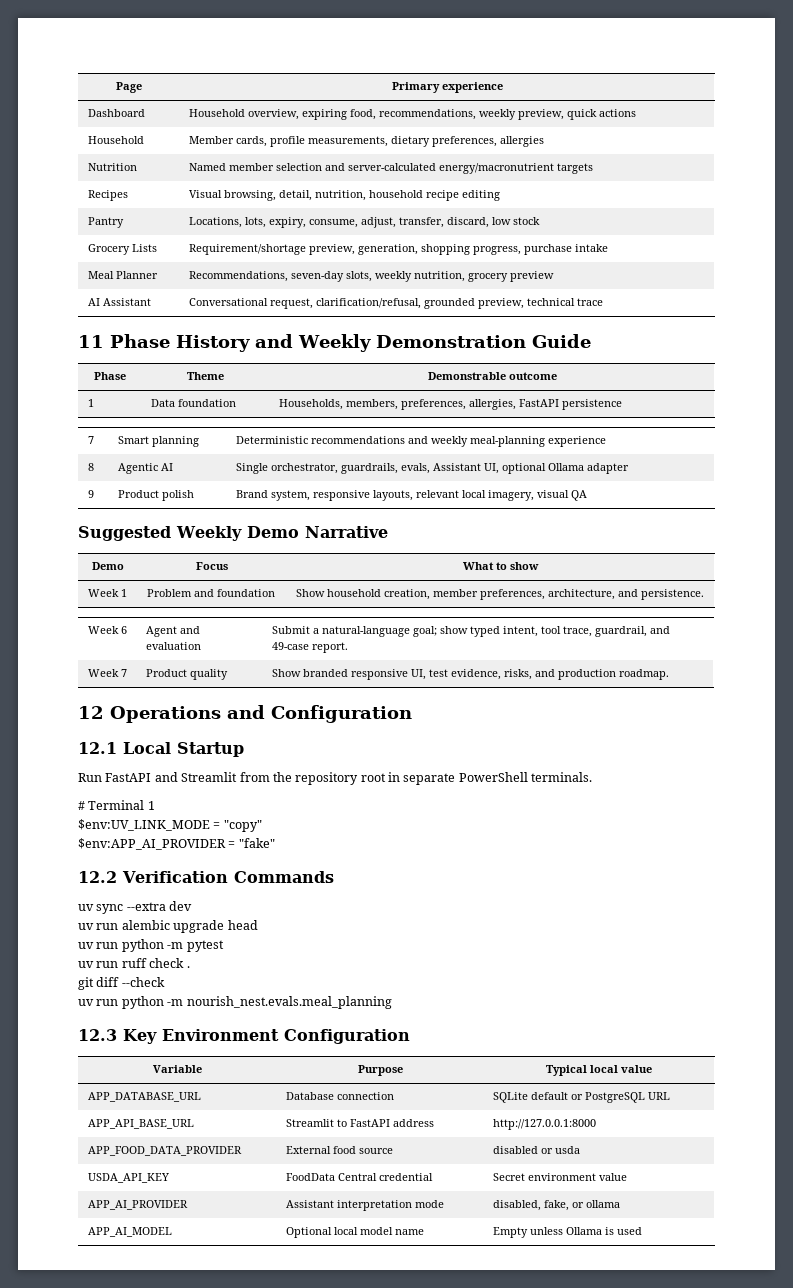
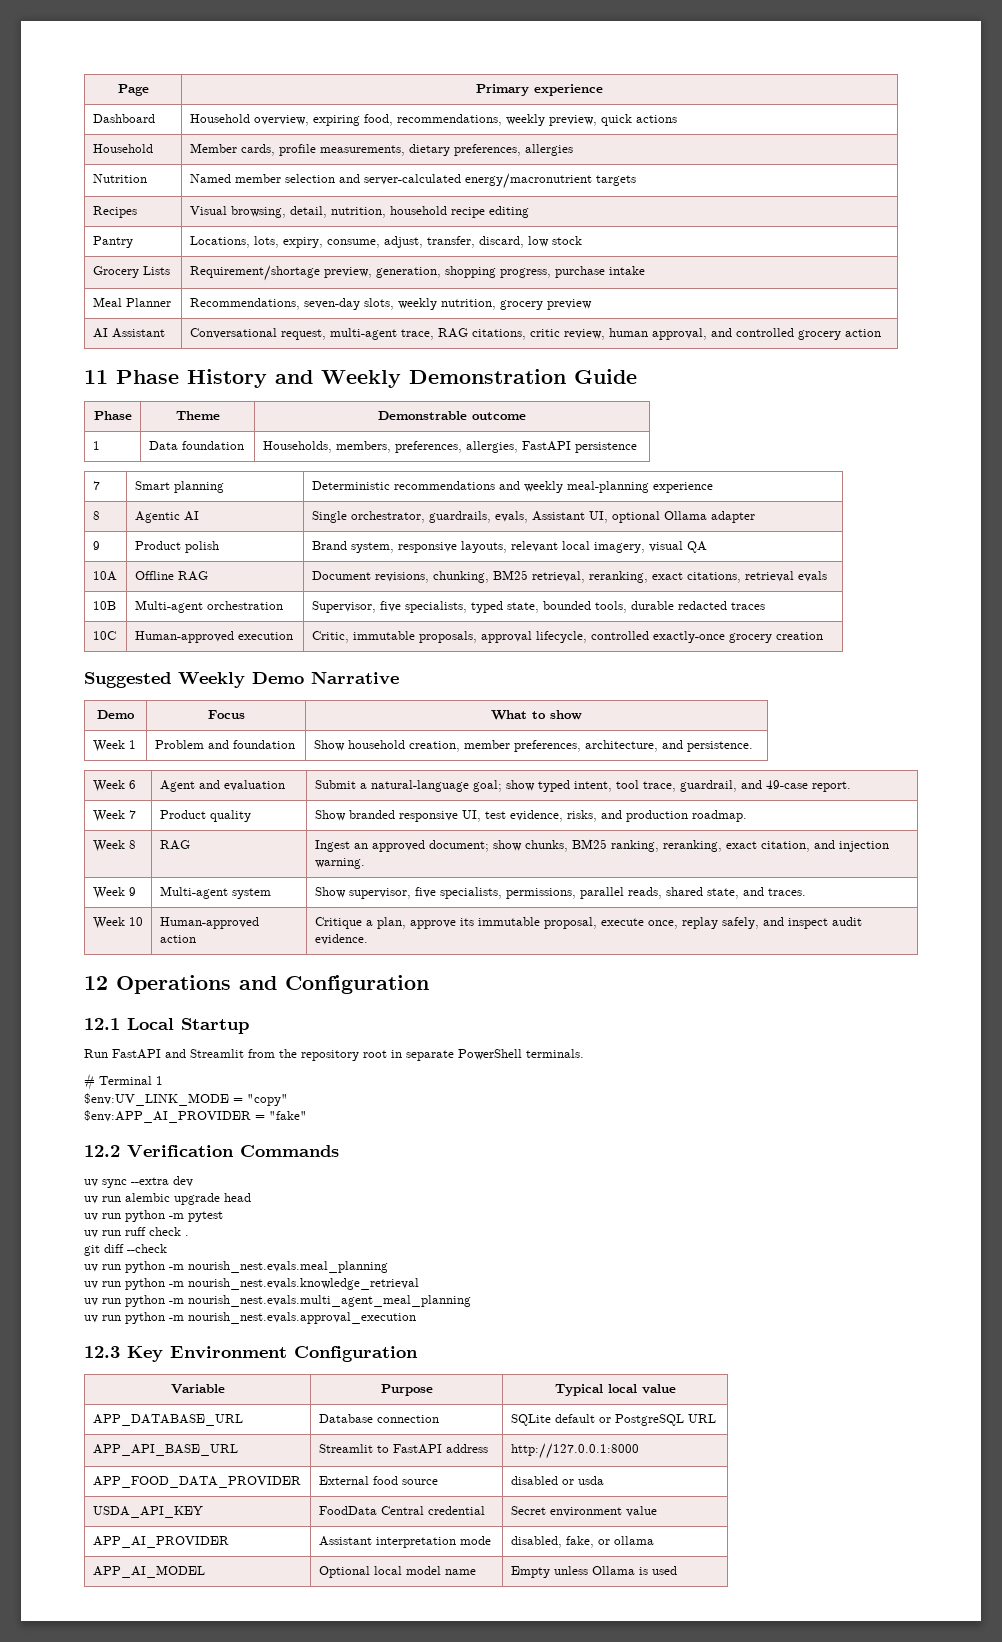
[315,298,603,309] clarification/refusal, grounded preview, technical trace -> [329,328,881,340] multi-agent trace, RAG citations, critic review, human approval, and controlled grocery action
(587, 495) none -> [92,571,117,581] [134,571,208,581] [311,570,827,583] [92,601,116,610] [134,600,283,613] [311,601,765,613] [92,631,116,640] [134,631,293,643] [311,631,823,643] // 10A | Offline RAG | Document revisions, chunking, BM25 retrieval, reranking, exact citations, retrieval evals // 10B | Multi-agent orchestration | Supervisor, five specialists, typed state, bounded tools, durable redacted traces // 10C | Human-approved execution | Critic, immutable proposals, approval lifecycle, controlled exactly-once grocery creation
(669, 674) none -> [92,840,136,852] [159,840,190,850] [314,839,889,852] [314,858,365,869] [92,887,136,899] [159,886,271,899] [314,887,806,899] [92,917,143,929] [159,917,259,929] [159,935,196,943] [314,917,862,929] [314,934,368,945] // Week 8 | RAG | Ingest an approved document; show chunks, BM25 ranking, reranking, exact citation, and injection warning. // Week 9 | Multi-agent system | Show supervisor, five specialists, permissions, parallel reads, shared state, and traces. // Week 10 | Human-approved action | Critique a plan, approve its immutable proposal, execute once, replay safely, and inspect audit evidence.
(392, 1002) none -> [84,1278,419,1290] [84,1295,471,1307] [84,1312,416,1324] // uv run python -m nourish_nest.evals.knowledge_retrieval // uv run python -m nourish_nest.evals.multi_agent_meal_planning // uv run python -m nourish_nest.evals.approval_execution

